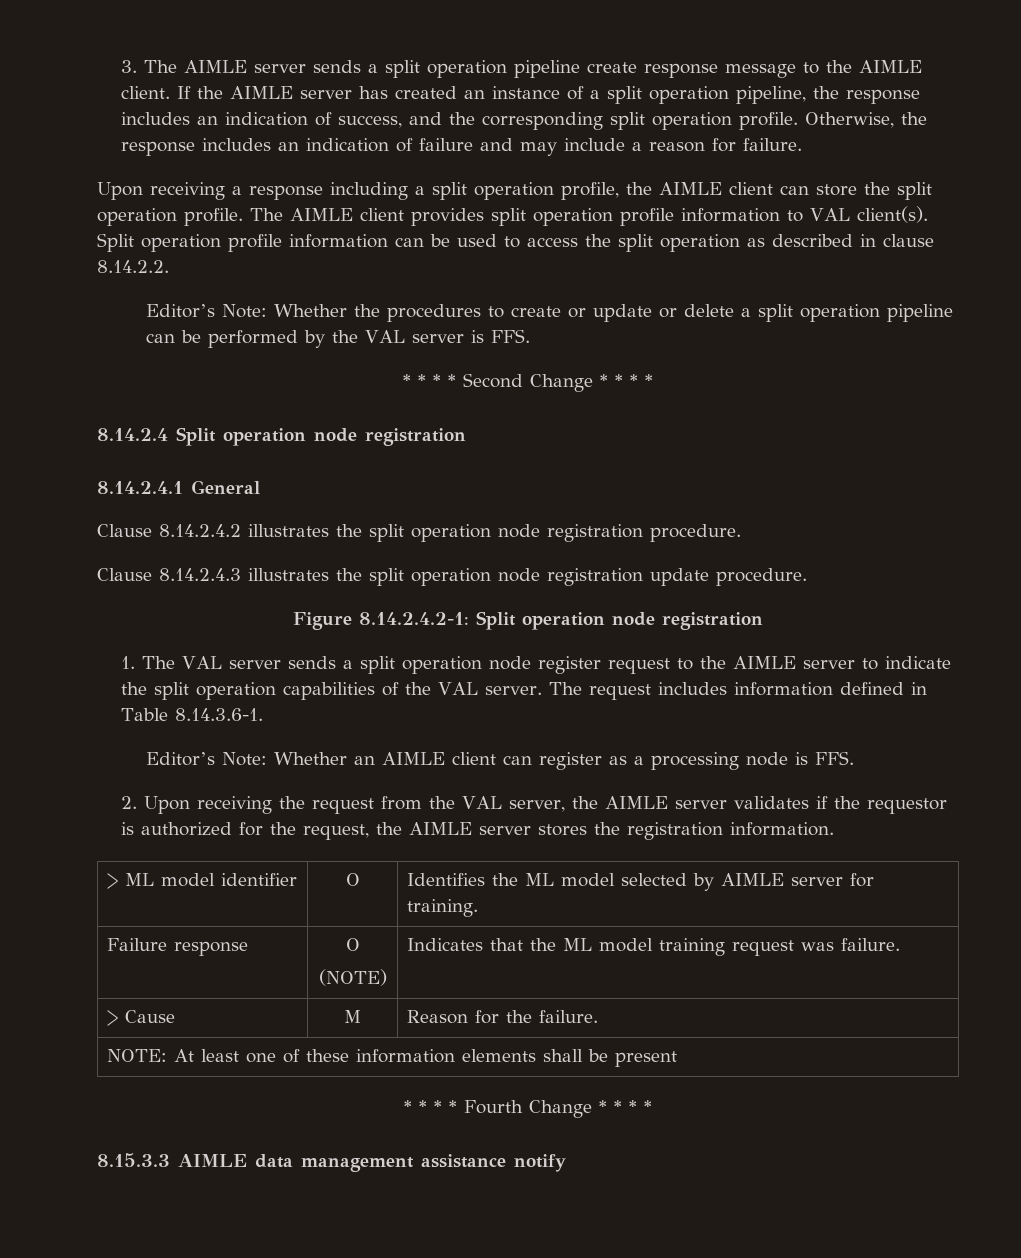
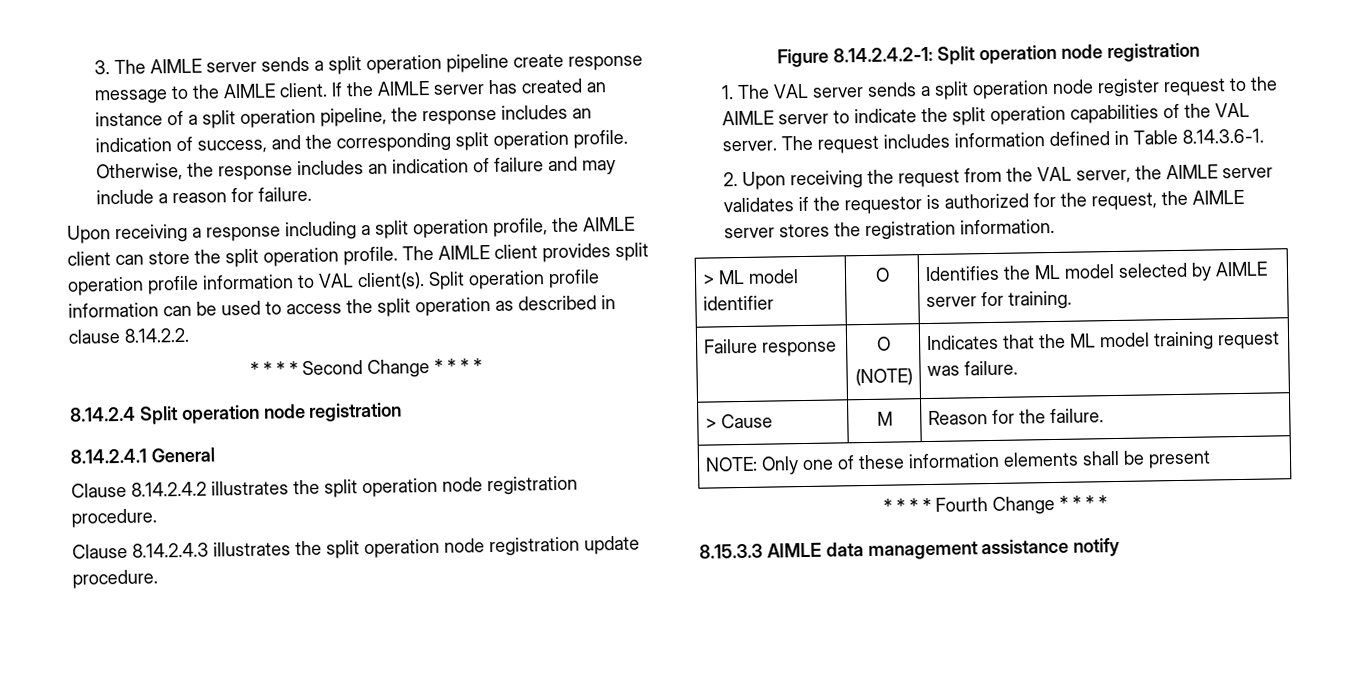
[145,304,953,322] [145,329,530,348] // Editor’s Note: Whether the procedures to create or update or delete a split operation pipeline can be performed by the VAL server is FFS. -> (189, 335) none
[145,751,854,770] // Editor’s Note: Whether an AIMLE client can register as a processing node is FFS. -> (1264, 136) none
[174,1049,240,1062] At least -> [760,456,799,475] Only

